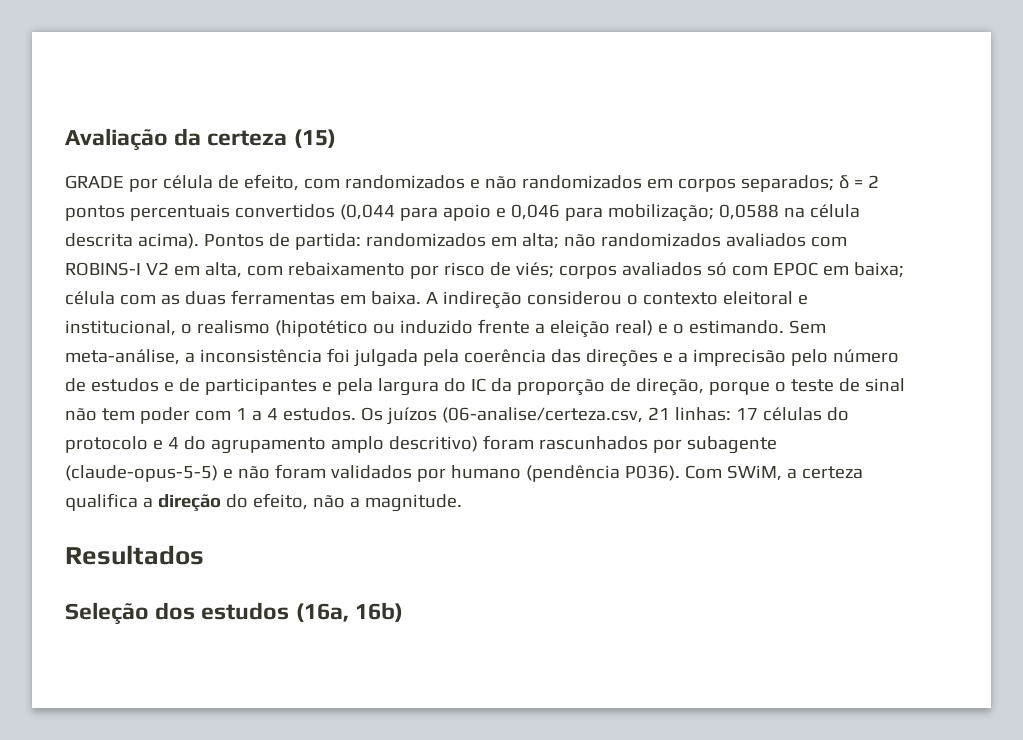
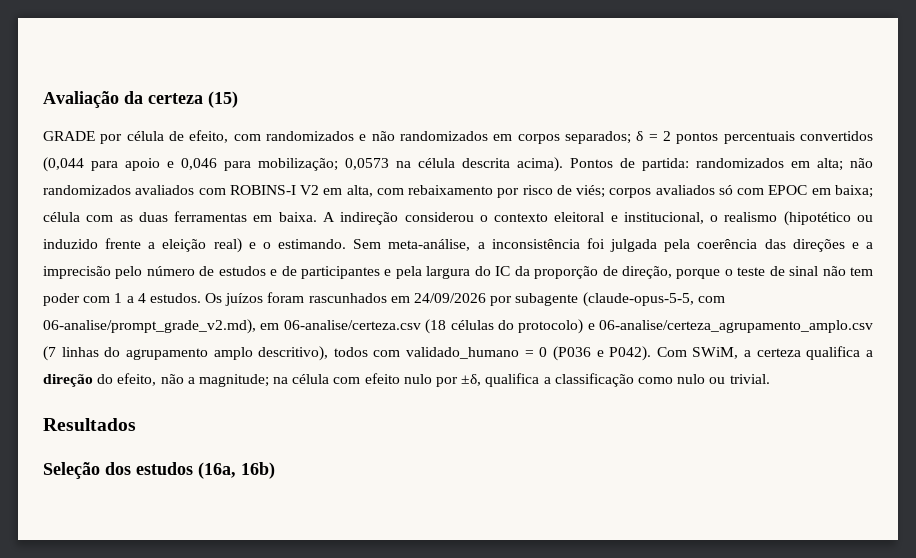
[718,204,779,220] 0,0588 -> [345,158,389,170] 0,0573
[441,407,849,423] [65,435,777,454] [65,464,680,482] (06-analise/certeza.csv, 21 linhas: 17 células do protocolo e 4 do agrupamento amplo descritivo) foram rascunhados por subagente (claude-opus-5-5) e não foram validados por humano (pendência P036). -> [267,292,725,307] [43,319,873,334] [43,346,652,361] foram rascunhados em 24/09/2026 por subagente (claude-opus-5-5, com 06-analise/prompt_grade_v2.md), em 06-analise/certeza.csv (18 células do protocolo) e 06-analise/certeza_agrupamento_amplo.csv (7 linhas do agrupamento amplo descritivo), todos com validado_humano = 0 (P036 e P042).
[364,494,462,512] magnitude. -> [198,373,770,387] magnitude; na célula com efeito nulo por ±δ, qualifica a classificação como nulo ou trivial.

